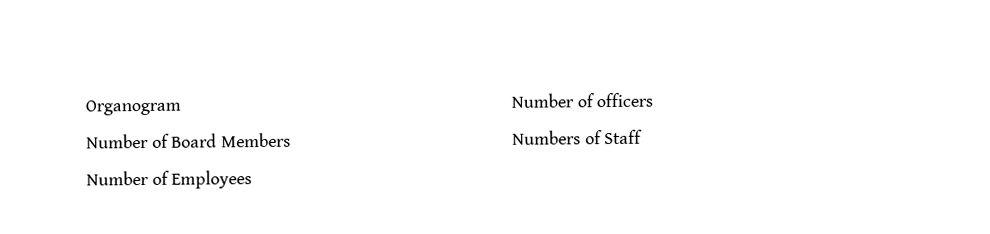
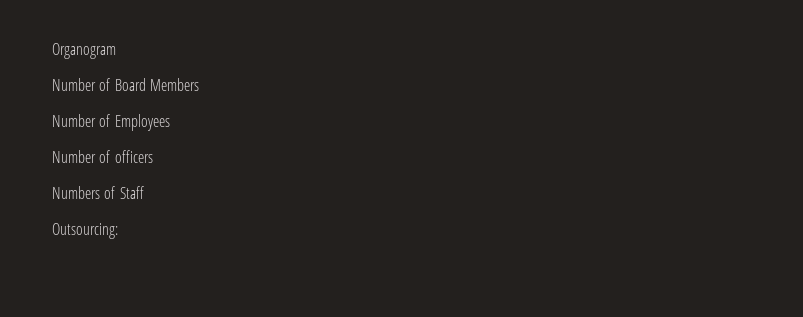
(644, 137) none -> [52,223,118,239] // Outsourcing:

